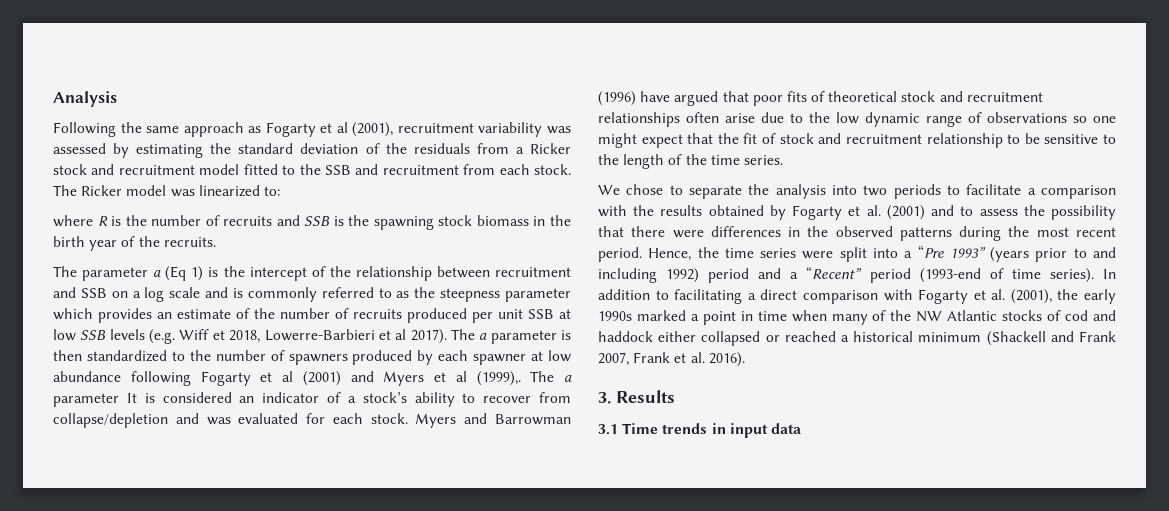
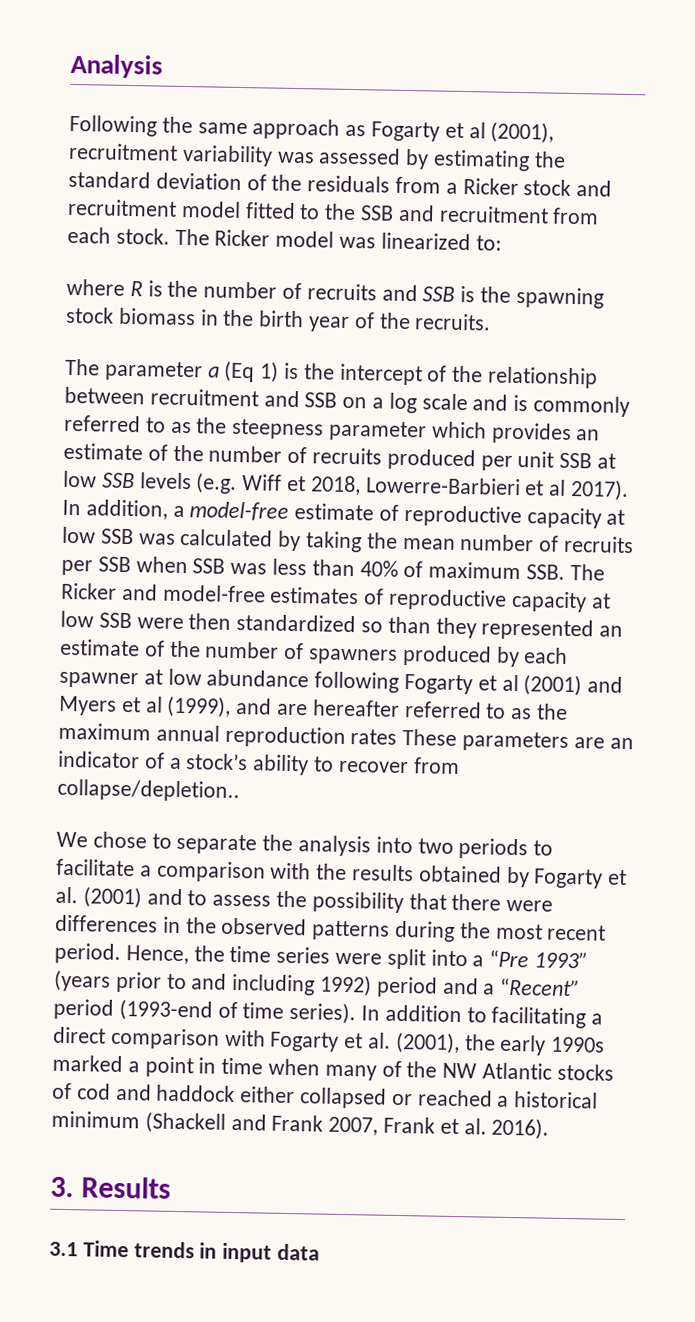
[450,329,571,344] [53,350,185,362] The a parameter is then standardized to -> [62,499,626,529] [62,526,635,554] [61,556,605,581] [61,582,611,613] [60,610,624,641] [60,638,165,657] In addition, a model-free estimate of reproductive capacity at low SSB was calculated by taking the mean number of recruits per SSB when SSB was less than 40% of maximum SSB. The Ricker and model-free estimates of reproductive capacity at low SSB were then standardized so than they represented an estimate of
[476,371,572,386] [53,392,232,407] (1999),. The a parameter It is considered -> [166,695,569,720] [58,722,605,753] (1999), and are hereafter referred to as the maximum annual reproduction rates These parameters are
[53,413,571,428] [598,91,1043,106] [598,112,1116,127] [598,133,1116,148] [598,154,783,169] collapse/depletion and was evaluated for each stock. Myers and Barrowman (1996) have argued that poor fits of theoretical stock and recruitment relationships often arise due to the low dynamic range of observations so one might expect that the fit of stock and recruitment relationship to be sensitive to the length of the time series. -> [57,778,240,803] collapse/depletion..

